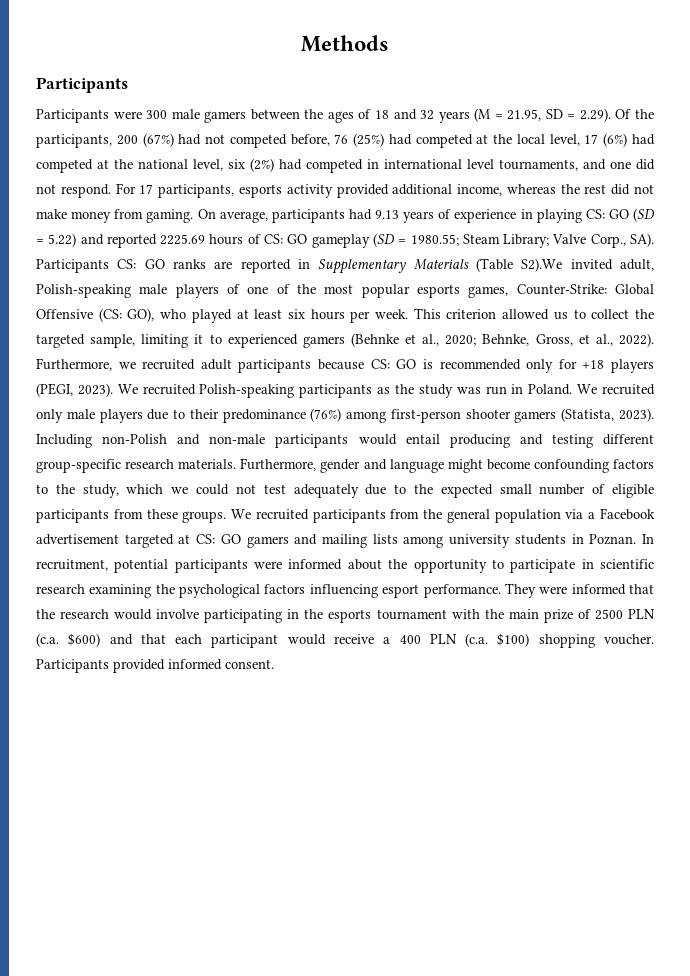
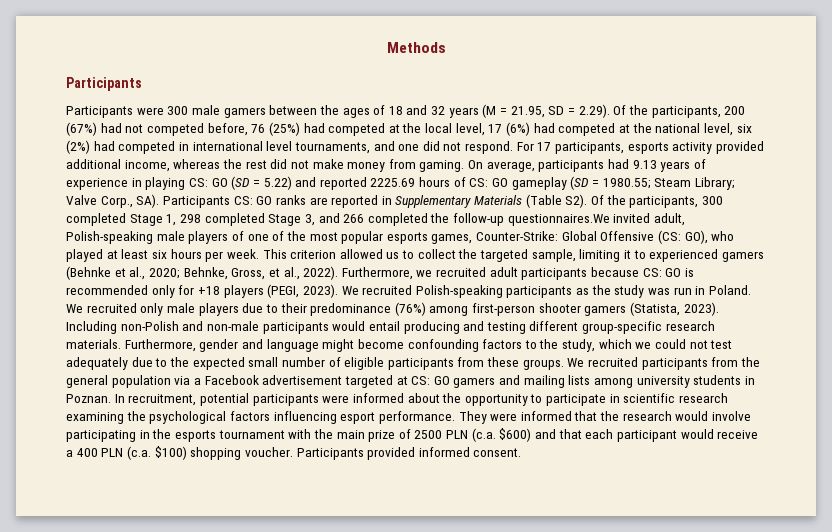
[521,258,563,272] S2).We -> [565,194,723,208] [66,213,610,226] S2). Of the participants, 300 completed Stage 1, 298 completed Stage 3, and 266 completed the follow-up questionnaires.We

